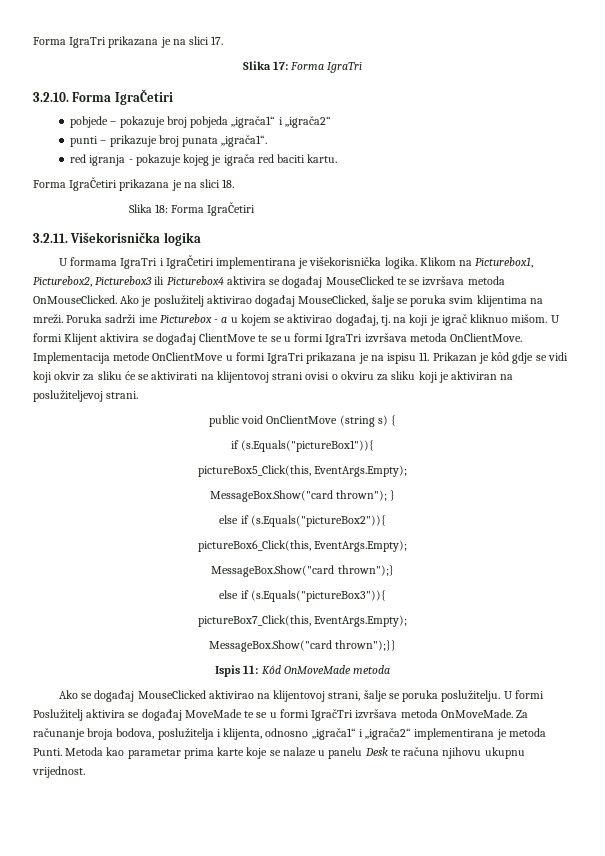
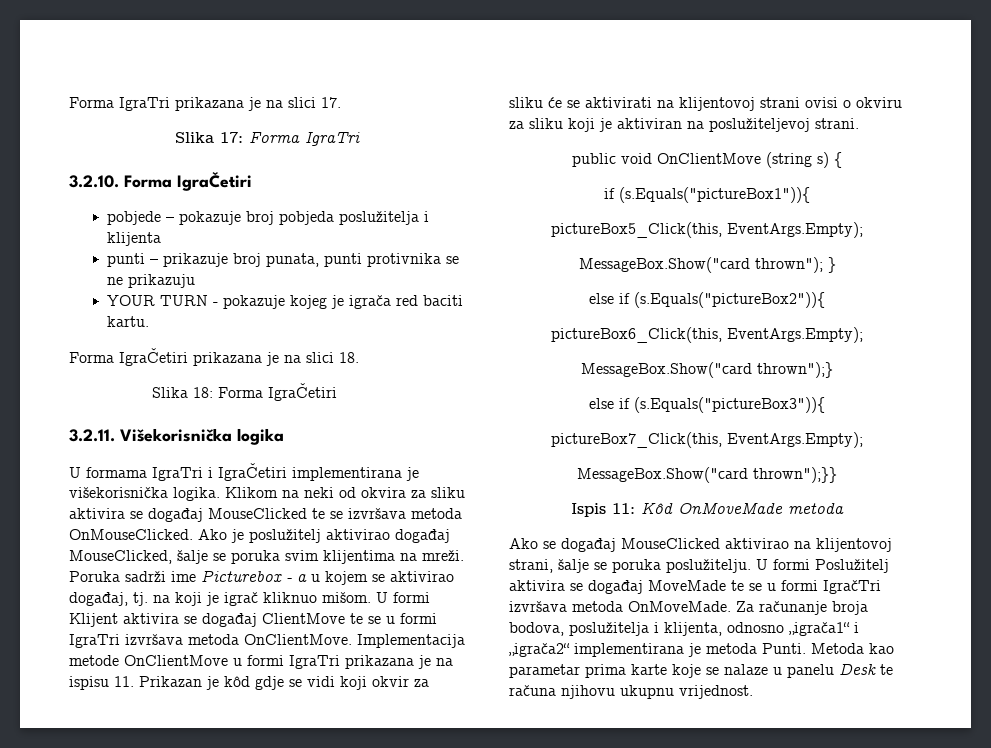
[231,116,331,128] „igrača1“ i „igrača2“ -> [339,211,430,225] [107,232,162,246] poslužitelja i klijenta
[182,135,268,147] [70,154,126,166] punata „igrača1“. // red igranja -> [266,253,460,267] [107,274,196,288] [107,295,209,306] punata, punti protivnika se ne prikazuju // YOUR TURN
[475,257,534,268] [33,276,224,287] Picturebox1, Picturebox2, Picturebox3 ili Picturebox4 -> [304,487,465,498] neki od okvira za sliku

